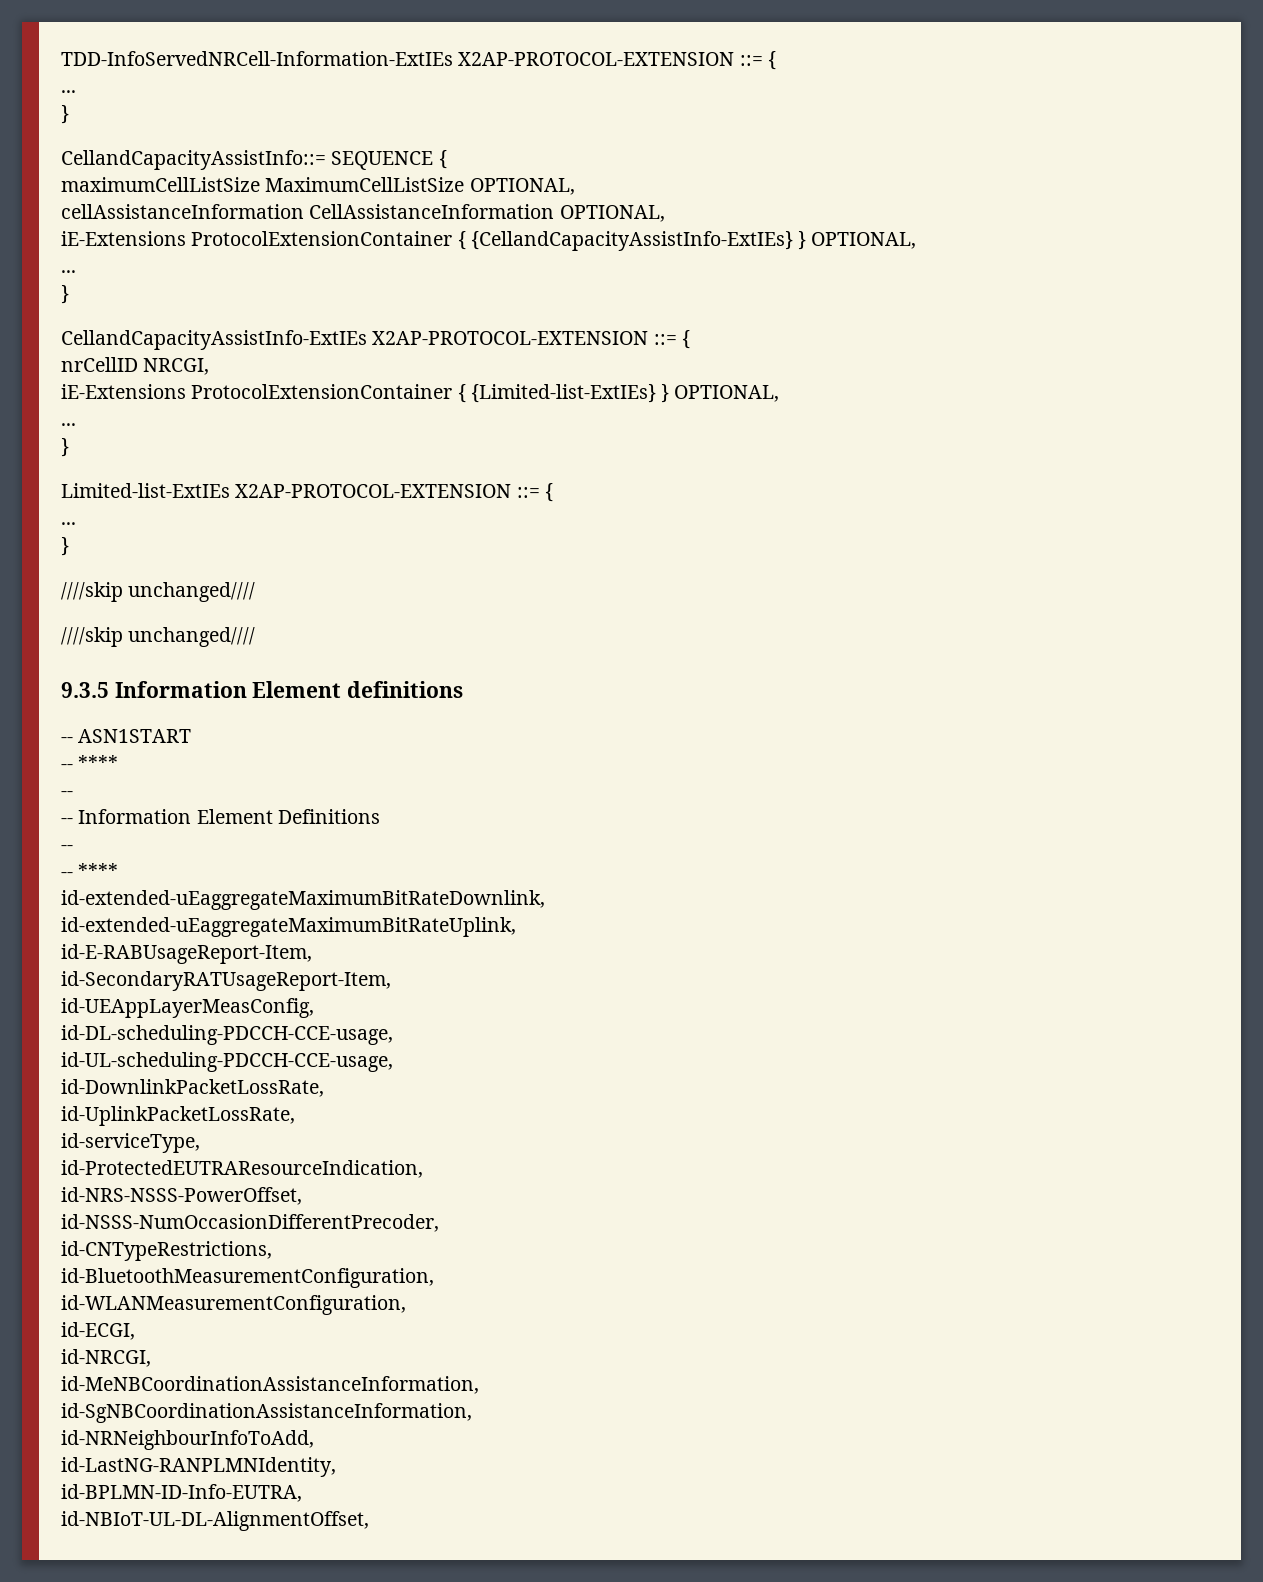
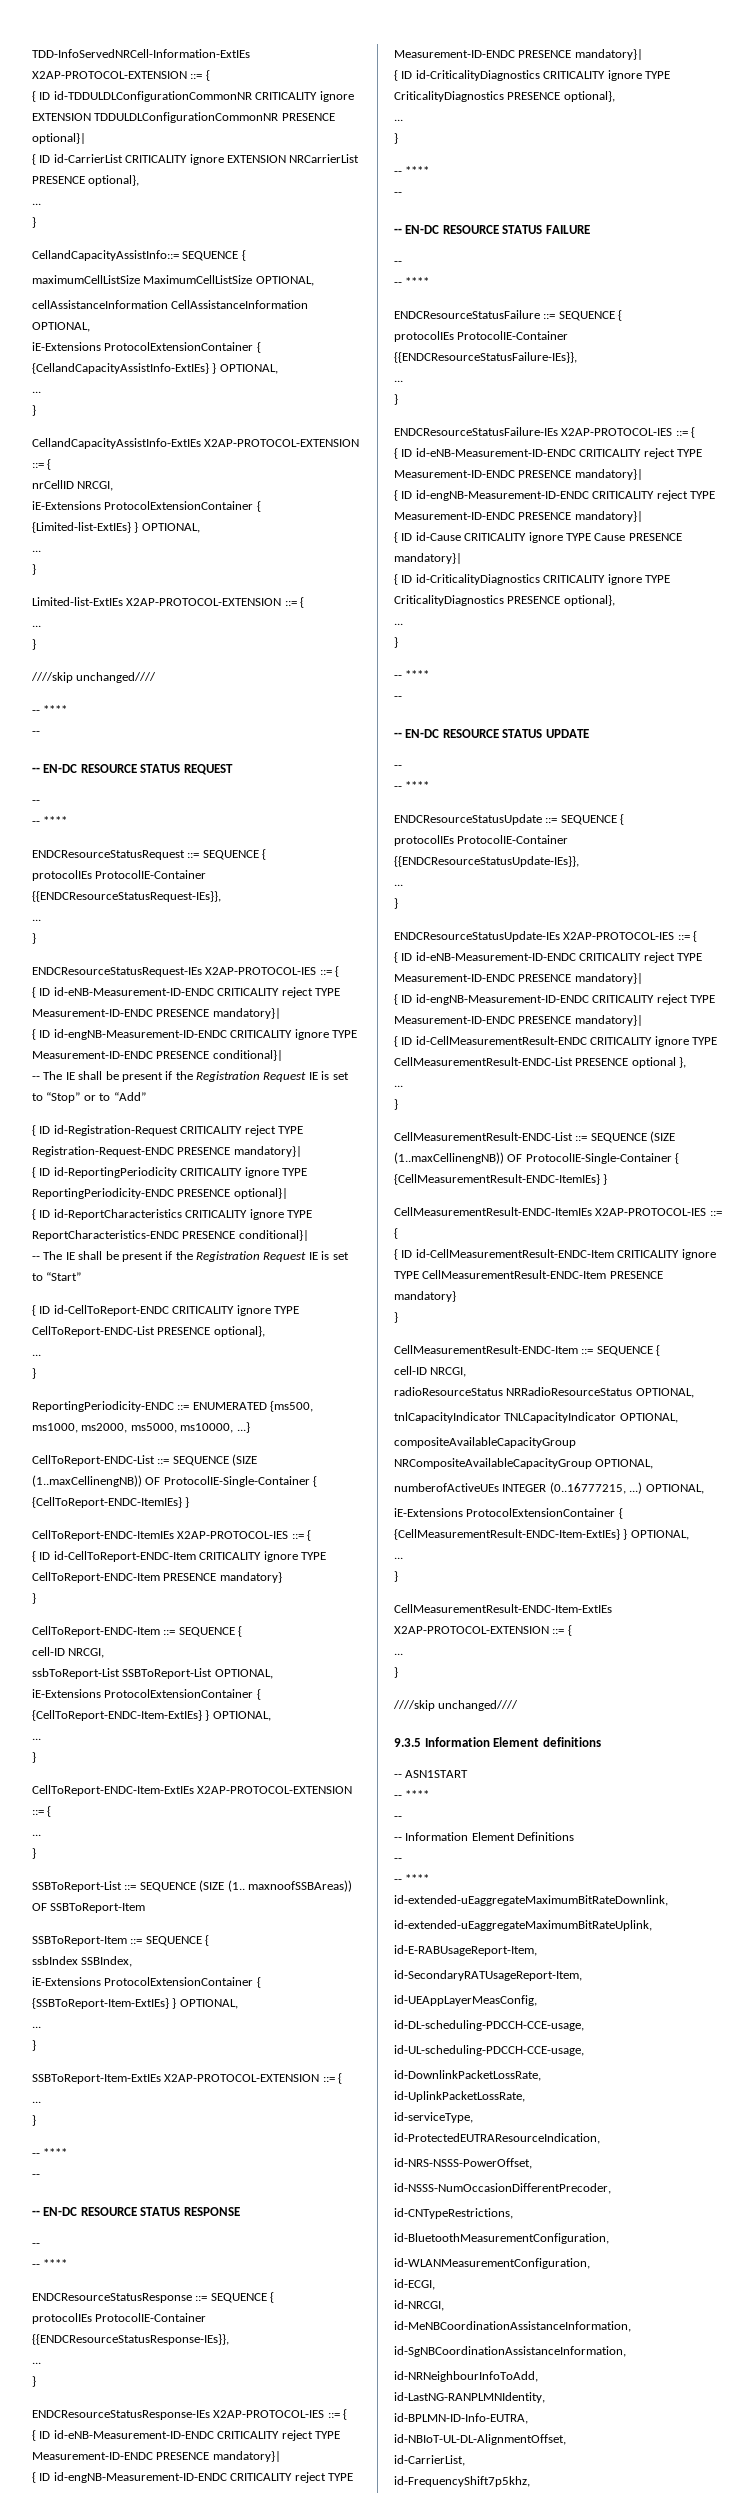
(776, 60) none -> [32,91,354,102] [32,112,335,123] [32,133,86,144] [32,154,360,165] [32,175,140,186] // { ID id-TDDULDLConfigurationCommonNR CRITICALITY ignore EXTENSION TDDULDLConfigurationCommonNR PRESENCE optional}| // { ID id-CarrierList CRITICALITY ignore EXTENSION NRCarrierList PRESENCE optional},
(256, 592) none -> [32,705,68,714] [32,731,40,735] [32,764,233,775] [32,800,40,804] [32,816,68,825] [32,849,267,860] [32,870,207,881] [32,891,221,902] [32,919,41,921] [32,933,36,944] [32,966,340,977] [32,987,340,998] [32,1008,281,1019] [32,1029,357,1040] [32,1050,283,1061] [32,1071,349,1082] [32,1092,146,1103] [32,1125,303,1136] [32,1146,302,1157] [32,1167,307,1178] [32,1188,288,1199] [32,1209,312,1220] [32,1230,309,1241] [32,1251,349,1262] [32,1272,82,1281] [32,1305,299,1316] [32,1326,265,1337] [32,1354,41,1356] [32,1368,36,1379] [32,1401,314,1412] [32,1422,250,1433] [32,1454,258,1466] [32,1475,318,1487] [32,1497,190,1508] [32,1530,312,1541] [32,1551,326,1562] [32,1572,282,1583] [32,1593,36,1604] [32,1626,243,1637] [32,1647,105,1658] [32,1668,273,1679] [32,1689,261,1700] [32,1710,271,1721] [32,1738,41,1740] [32,1752,36,1763] [32,1785,353,1796] [32,1806,52,1817] [32,1834,41,1836] [32,1848,36,1859] [32,1880,352,1892] [32,1903,146,1913] [32,1935,210,1946] [32,1956,133,1967] [32,1977,261,1988] [32,1998,238,2009] [32,2026,41,2028] [32,2040,36,2051] [32,2073,343,2084] [32,2101,41,2103] [32,2115,36,2126] [32,2148,68,2157] [32,2174,40,2178] [32,2207,240,2216] [32,2243,40,2247] [32,2259,68,2268] [32,2292,275,2303] [32,2313,207,2324] [32,2334,229,2345] [32,2362,41,2364] [32,2376,36,2387] [32,2409,348,2420] [32,2430,340,2441] [32,2451,281,2462] [32,2472,353,2483] [394,49,643,60] [394,70,670,81] [394,91,615,102] [394,119,403,121] [394,133,398,144] [394,166,430,175] [394,192,402,196] [394,225,590,234] [394,261,402,265] [394,277,430,286] [394,310,623,321] [394,331,569,342] [394,352,577,363] [394,380,403,382] [394,394,398,405] [394,427,696,438] [394,448,702,459] [394,469,643,480] [394,490,715,501] [394,511,643,522] [394,532,682,543] [394,553,462,564] [394,574,670,585] [394,595,615,606] [394,623,403,625] [394,637,398,648] [394,670,430,679] [394,696,402,700] [394,729,589,738] [394,765,402,769] [394,781,430,790] [394,814,625,825] [394,835,569,846] [394,856,579,867] [394,884,403,886] [394,898,398,909] [394,931,698,942] [394,952,702,963] [394,973,643,984] [394,994,715,1005] [394,1015,643,1026] [394,1036,717,1047] [394,1057,687,1068] [394,1085,403,1087] [394,1099,398,1110] [394,1131,676,1143] [394,1152,680,1164] [394,1174,608,1185] [394,1207,722,1216] [394,1228,398,1239] [394,1249,716,1260] [394,1270,663,1279] [394,1291,456,1302] [394,1312,398,1323] [394,1345,661,1356] [394,1366,467,1377] [394,1387,694,1398] [394,1412,678,1423] [394,1437,576,1448] [394,1458,654,1469] [394,1482,704,1494] [394,1508,623,1519] [394,1529,689,1540] [394,1557,403,1559] [394,1571,398,1582] [394,1604,612,1613] [394,1625,572,1636] [394,1653,403,1655] [394,1667,398,1678] // -- **** // -- // -- EN-DC RESOURCE STATUS REQUEST // -- // -- **** // ENDCResourceStatusRequest ::= SEQUENCE { // protocolIEs ProtocolIE-Container {{ENDCResourceStatusRequest-IEs}}, // ... // } // ENDCResourceStatusRequest-IEs X2AP-PROTOCOL-IES ::= { // { ID id-eNB-Measurement-ID-ENDC CRITICALITY reject TYPE Measurement-ID-ENDC PRESENCE mandatory}| // { ID id-engNB-Measurement-ID-ENDC CRITICALITY ignore TYPE Measurement-ID-ENDC PRESENCE conditional}| // -- The IE shall be present if the Registration Request IE is set to “Stop” or to “Add” // { ID id-Registration-Request CRITICALITY reject TYPE Registration-Request-ENDC PRESENCE mandatory}| // { ID id-ReportingPeriodicity CRITICALITY ignore TYPE ReportingPeriodicity-ENDC PRESENCE optional}| // { ID id-ReportCharacteristics CRITICALITY ignore TYPE ReportCharacteristics-ENDC PRESENCE conditional}| // -- The IE shall be present if the Registration Request IE is set to “Start” // { ID id-CellToReport-ENDC CRITICALITY ignore TYPE CellToReport-ENDC-List PRESENCE optional}, // ... // } // ReportingPeriodicity-ENDC ::= ENUMERATED {ms500, ms1000, ms2000, ms5000, ms10000, ...} // CellToReport-ENDC-List ::= SEQUENCE (SIZE (1..maxCellinengNB)) OF ProtocolIE-Single-Container { {CellToReport-ENDC-ItemIEs} } // CellToReport-ENDC-ItemIEs X2AP-PROTOCOL-IES ::= { // { ID id-CellToReport-ENDC-Item CRITICALITY ignore TYPE CellToReport-ENDC-Item PRESENCE mandatory} // } // CellToReport-ENDC-Item ::= SEQUENCE { // cell-ID NRCGI, // ssbToReport-List SSBToReport-List OPTIONAL, // iE-Extensions ProtocolExtensionContainer { {CellToReport-ENDC-Item-ExtIEs} } OPTIONAL, // ... // } // CellToReport-ENDC-Item-ExtIEs X2AP-PROTOCOL-EXTENSION ::= { // ... // } // SSBToReport-List ::= SEQUENCE (SIZE (1.. maxnoofSSBAreas)) OF SSBToReport-Item // SSBToReport-Item ::= SEQUENCE { // ssbIndex SSBIndex, // iE-Extensions ProtocolExtensionContainer { {SSBToReport-Item-ExtIEs} } OPTIONAL, // ... // } // SSBToReport-Item-ExtIEs X2AP-PROTOCOL-EXTENSION ::= { // ... // } // -- **** // -- // -- EN-DC RESOURCE STATUS RESPONSE // -- // -- **** // ENDCResourceStatusResponse ::= SEQUENCE { // protocolIEs ProtocolIE-Container {{ENDCResourceStatusResponse-IEs}}, // ... // } // ENDCResourceStatusResponse-IEs X2AP-PROTOCOL-IES ::= { // { ID id-eNB-Measurement-ID-ENDC CRITICALITY reject TYPE Measurement-ID-ENDC PRESENCE mandatory}| // { ID id-engNB-Measurement-ID-ENDC CRITICALITY reject TYPE Measurement-ID-ENDC PRESENCE mandatory}| // { ID id-CriticalityDiagnostics CRITICALITY ignore TYPE CriticalityDiagnostics PRESENCE optional}, // ... // } // -- **** // -- // -- EN-DC RESOURCE STATUS FAILURE // -- // -- **** // ENDCResourceStatusFailure ::= SEQUENCE { // protocolIEs ProtocolIE-Container {{ENDCResourceStatusFailure-IEs}}, // ... // } // ENDCResourceStatusFailure-IEs X2AP-PROTOCOL-IES ::= { // { ID id-eNB-Measurement-ID-ENDC CRITICALITY reject TYPE Measurement-ID-ENDC PRESENCE mandatory}| // { ID id-engNB-Measurement-ID-ENDC CRITICALITY reject TYPE Measurement-ID-ENDC PRESENCE mandatory}| // { ID id-Cause CRITICALITY ignore TYPE Cause PRESENCE mandatory}| // { ID id-CriticalityDiagnostics CRITICALITY ignore TYPE CriticalityDiagnostics PRESENCE optional}, // ... // } // -- **** // -- // -- EN-DC RESOURCE STATUS UPDATE // -- // -- **** // ENDCResourceStatusUpdate ::= SEQUENCE { // protocolIEs ProtocolIE-Container {{ENDCResourceStatusUpdate-IEs}}, // ... // } // ENDCResourceStatusUpdate-IEs X2AP-PROTOCOL-IES ::= { // { ID id-eNB-Measurement-ID-ENDC CRITICALITY reject TYPE Measurement-ID-ENDC PRESENCE mandatory}| // { ID id-engNB-Measurement-ID-ENDC CRITICALITY reject TYPE Measurement-ID-ENDC PRESENCE mandatory}| // { ID id-CellMeasurementResult-ENDC CRITICALITY ignore TYPE CellMeasurementResult-ENDC-List PRESENCE optional }, // ... // } // CellMeasurementResult-ENDC-List ::= SEQUENCE (SIZE (1..maxCellinengNB)) OF ProtocolIE-Single-Container { {CellMeasurementResult-ENDC-ItemIEs} } // CellMeasurementResult-ENDC-ItemIEs X2AP-PROTOCOL-IES ::= { // { ID id-CellMeasurementResult-ENDC-Item CRITICALITY ignore TYPE CellMeasurementResult-ENDC-Item PRESENCE mandatory} // } // CellMeasurementResult-ENDC-Item ::= SEQUENCE { // cell-ID NRCGI, // radioResourceStatus NRRadioResourceStatus OPTIONAL, // tnlCapacityIndicator TNLCapacityIndicator OPTIONAL, // compositeAvailableCapacityGroup NRCompositeAvailableCapacityGroup OPTIONAL, // numberofActiveUEs INTEGER (0..16777215, ...) OPTIONAL, // iE-Extensions ProtocolExtensionContainer { {CellMeasurementResult-ENDC-Item-ExtIEs} } OPTIONAL, // ... // } // CellMeasurementResult-ENDC-Item-ExtIEs X2AP-PROTOCOL-EXTENSION ::= { // ... // }
(369, 1521) none -> [394,2455,465,2466] [394,2476,530,2487] // id-CarrierList, // id-FrequencyShift7p5khz,

